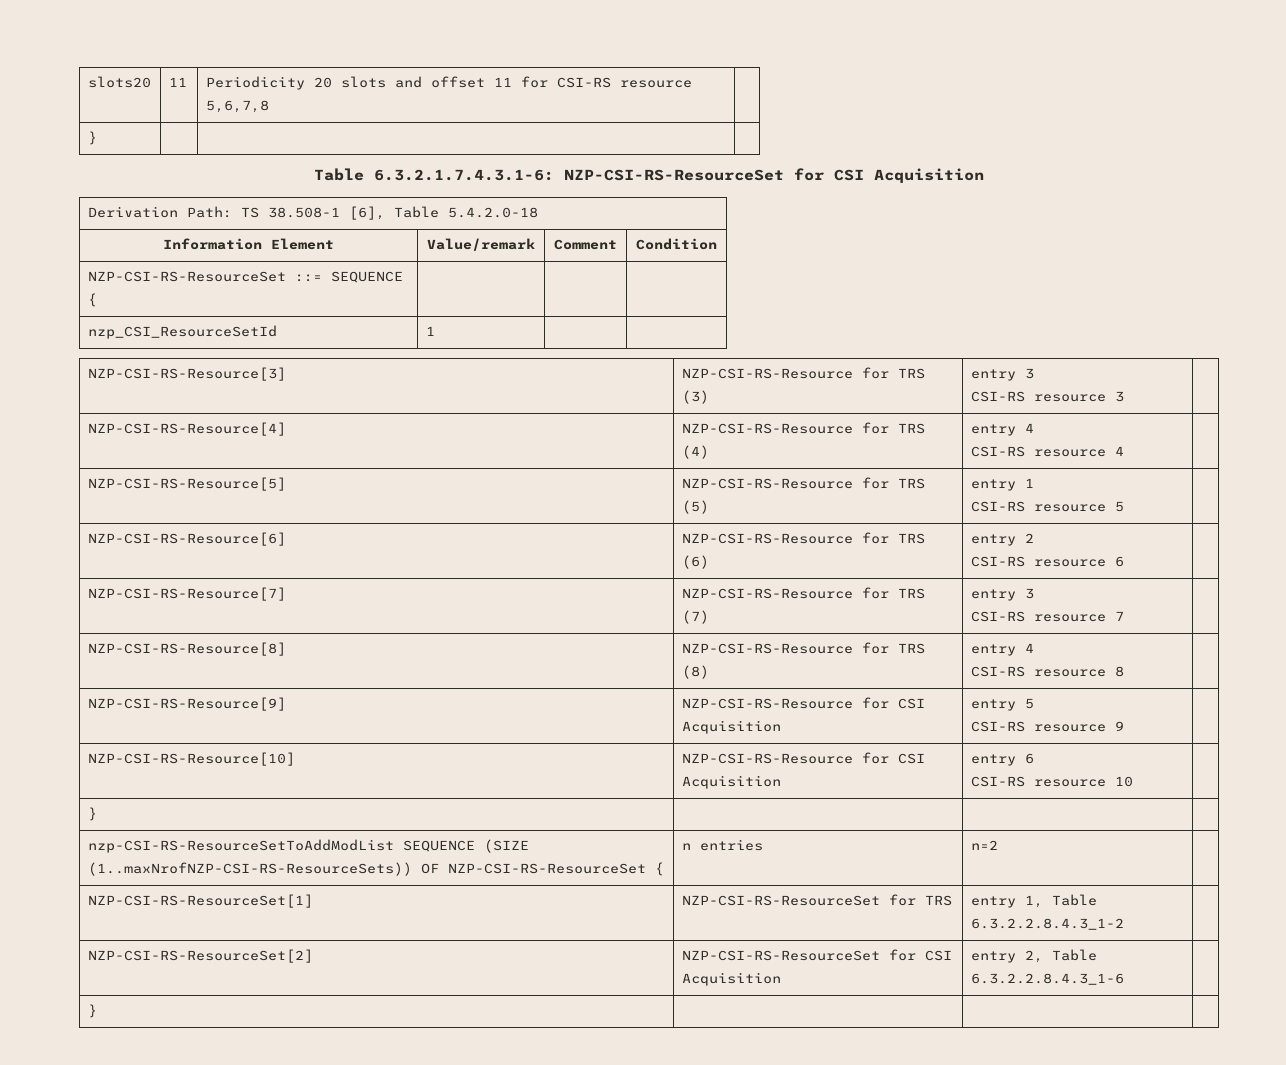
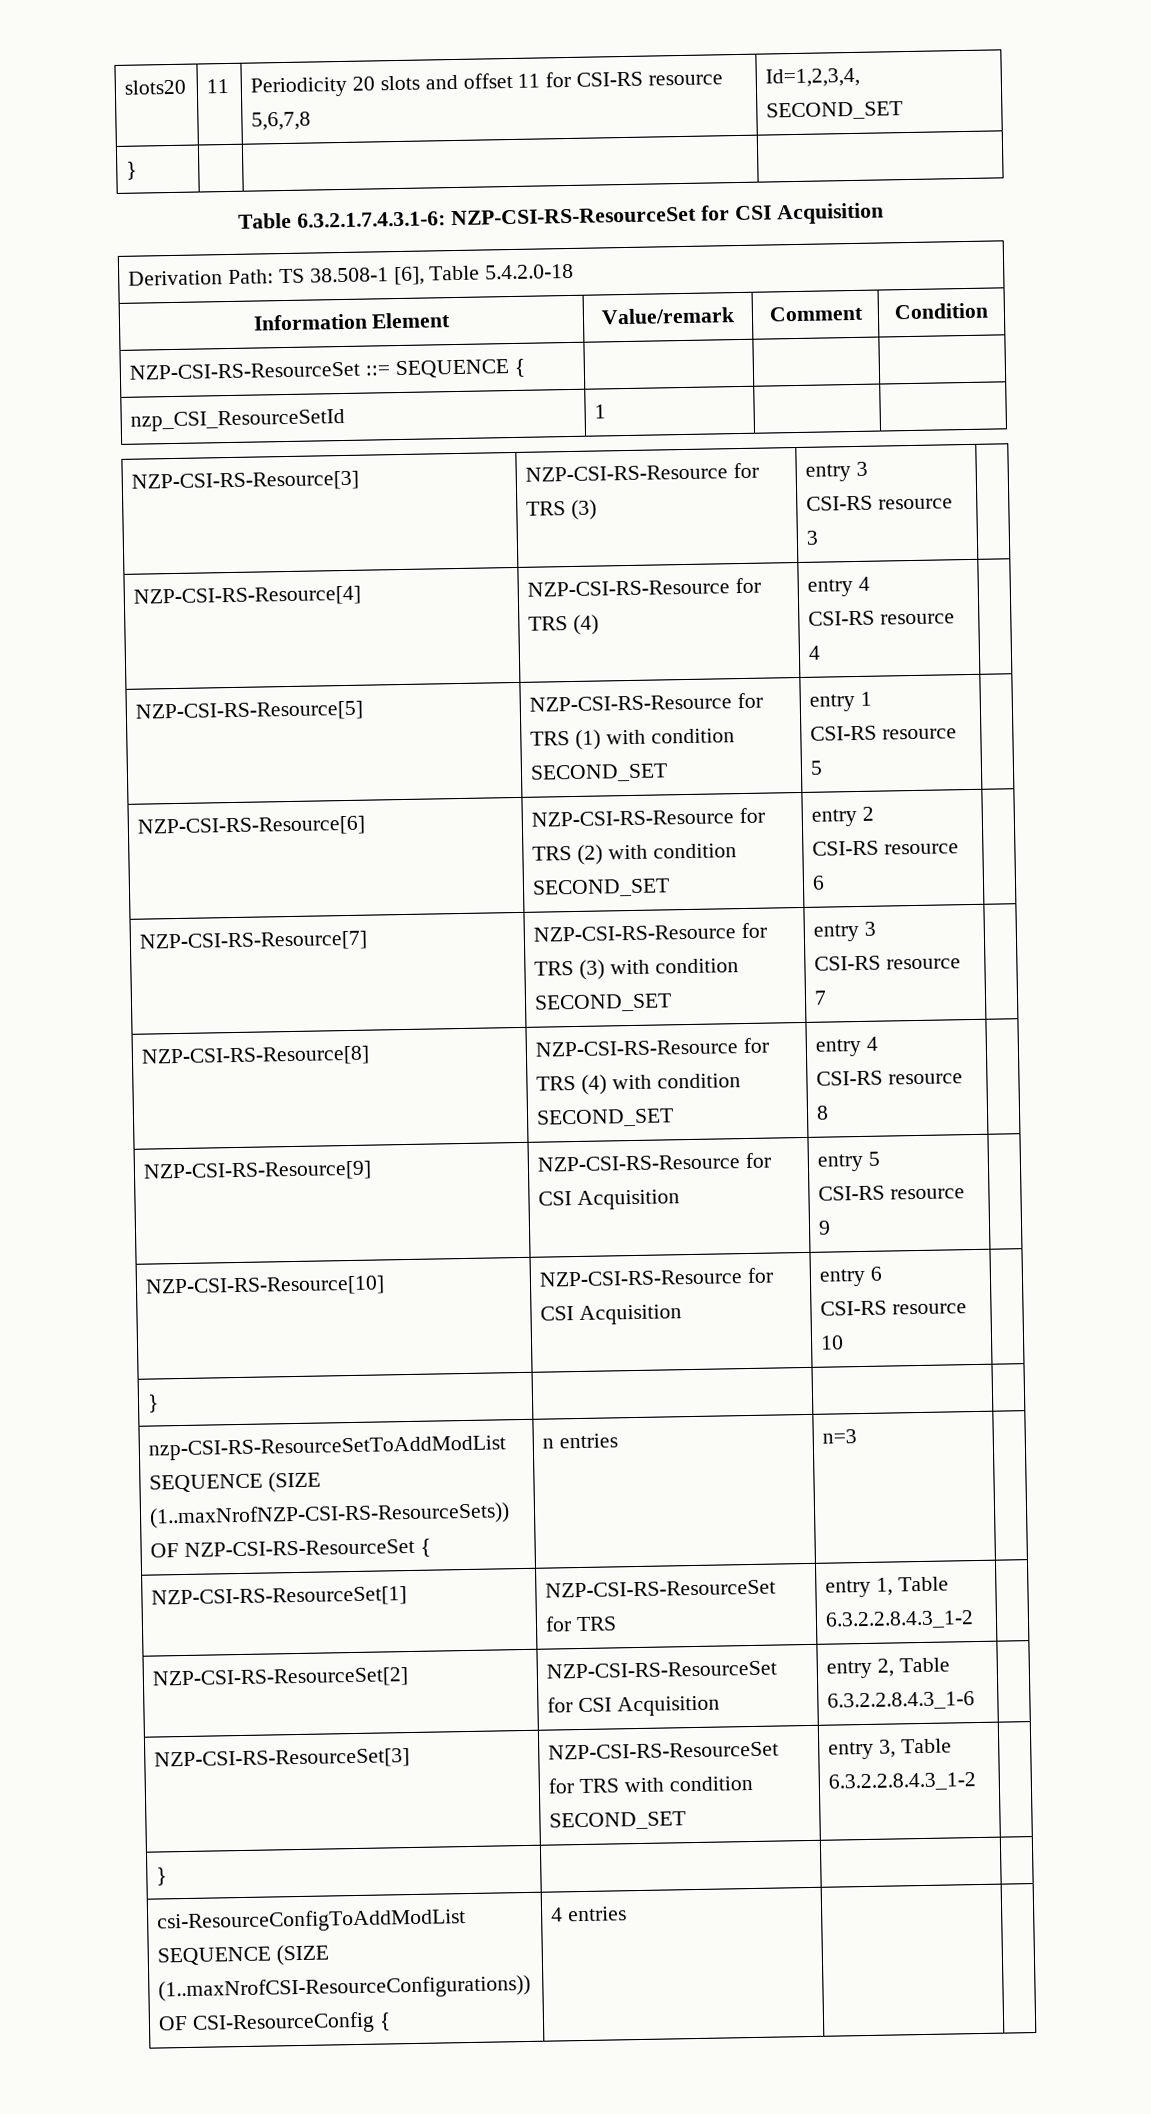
(269, 106) none -> [765,67,861,88] [766,101,904,121] Id=1,2,3,4, SECOND_SET
[681,500,709,514] (5) -> [575,728,735,750] [530,763,669,783] (1) with condition SECOND_SET
[681,555,709,569] (6) -> [577,843,737,865] [532,878,671,898] (2) with condition SECOND_SET
[681,610,709,624] (7) -> [579,958,739,980] [534,993,673,1013] (3) with condition SECOND_SET
[681,665,709,679] (8) -> [581,1073,741,1095] [536,1108,675,1128] (4) with condition SECOND_SET
[970,840,998,850] n=2 -> [822,1429,858,1444] n=3
[87,1004,97,1018] } | -> [154,1748,411,1771] [548,1741,780,1760] [548,1775,753,1794] [549,1811,687,1831] [828,1738,953,1760] [828,1772,977,1792] [156,1867,168,1886] [157,1908,467,1934] [157,1944,330,1966] [158,1974,532,2002] [158,2011,392,2035] [550,1906,628,1922] NZP-CSI-RS-ResourceSet[3] | NZP-CSI-RS-ResourceSet for TRS with condition SECOND_SET | entry 3, Table 6.3.2.2.8.4.3_1-2 | // } | | | // csi-ResourceConfigToAddModList SEQUENCE (SIZE (1..maxNrofCSI-ResourceConfigurations)) OF CSI-ResourceConfig { | 4 entries

